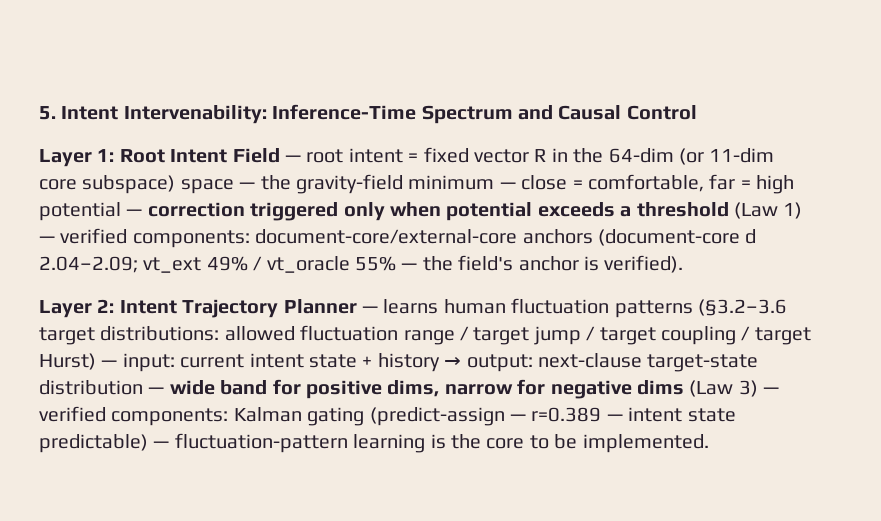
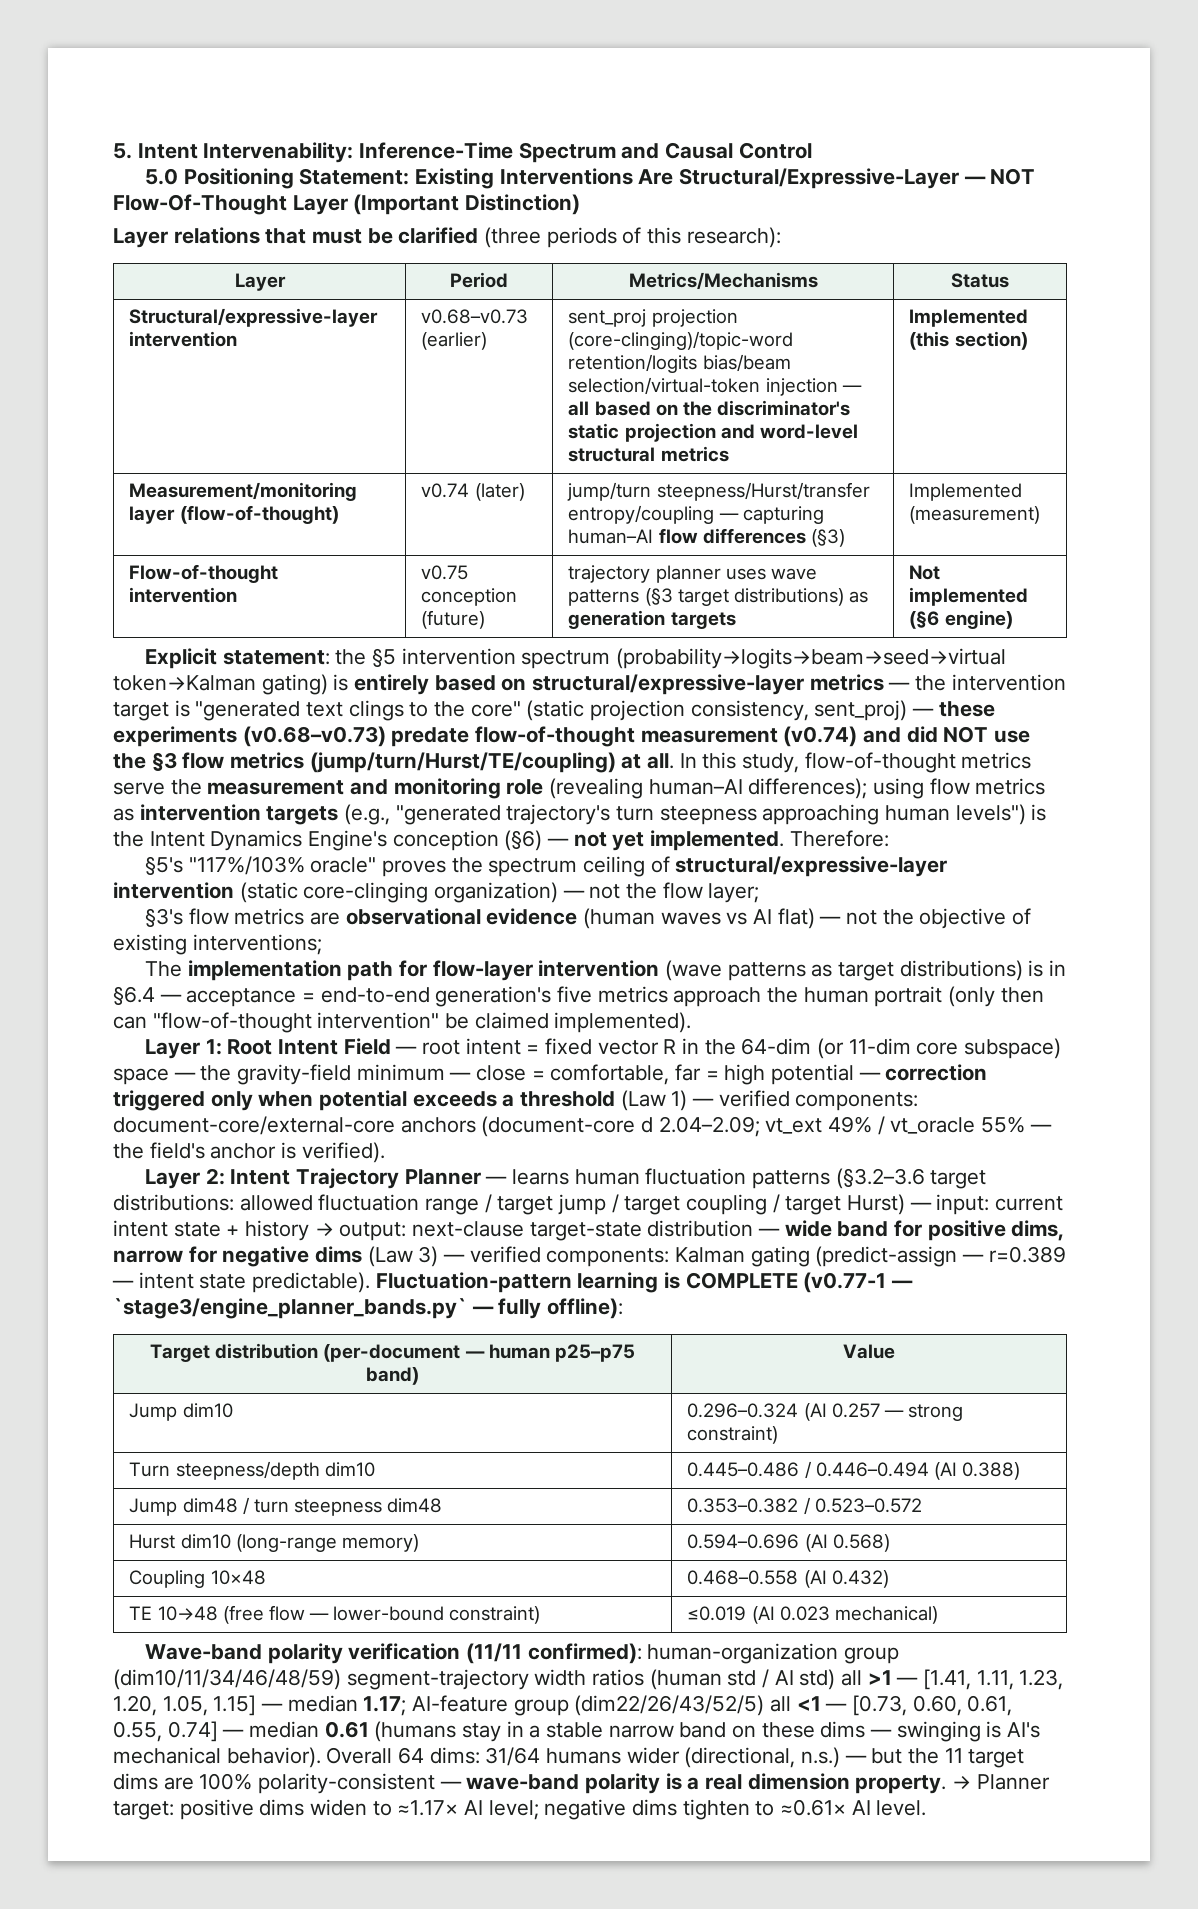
(697, 112) none -> [144,168,1036,189] [113,194,581,215] [113,227,781,248] [234,273,286,291] [450,272,508,288] [628,272,818,290] [951,273,1009,288] [129,308,379,327] [129,331,238,347] [421,309,529,324] [421,332,488,350] [568,309,738,327] [568,331,794,350] [568,354,791,373] [568,377,862,396] [568,400,850,416] [568,423,858,442] [568,446,729,462] [909,309,1029,327] [909,331,1028,350] [129,482,358,501] [129,505,339,524] [421,483,525,501] [567,482,870,501] [568,505,824,524] [568,528,845,547] [909,483,1023,501] [909,506,1041,524] [129,564,279,583] [129,587,238,603] [421,565,469,580] [421,588,518,606] [421,610,486,629] [568,565,817,583] [568,588,868,606] [568,610,736,629] [909,565,941,580] [909,587,1029,606] [909,610,1013,629] [144,648,1006,669] [113,674,1066,695] [113,700,995,721] [113,726,1031,747] [113,752,1032,773] [113,778,1046,799] [113,804,1047,825] [113,830,889,851] [144,856,948,877] [113,882,760,903] [144,908,1031,929] [113,934,322,955] [144,960,1066,981] [113,986,1044,1007] [113,1012,692,1033] // 5.0 Positioning Statement: Existing Interventions Are Structural/Expressive-Layer — NOT Flow-Of-Thought Layer (Important Distinction) // Layer relations that must be clarified (three periods of this research): // Layer | Period | Metrics/Mechanisms | Status // Structural/expressive-layer intervention | v0.68–v0.73 (earlier) | sent_proj projection (core-clinging)/topic-word retention/logits bias/beam selection/virtual-token injection — all based on the discriminator's static projection and word-level structural metrics | Implemented (this section) // Measurement/monitoring layer (flow-of-thought) | v0.74 (later) | jump/turn steepness/Hurst/transfer entropy/coupling — capturing human–AI flow differences (§3) | Implemented (measurement) // Flow-of-thought intervention | v0.75 conception (future) | trajectory planner uses wave patterns (§3 target distributions) as generation targets | Not implemented (§6 engine) // Explicit statement: the §5 intervention spectrum (probability→logits→beam→seed→virtual token→Kalman gating) is entirely based on structural/expressive-layer metrics — the intervention target is "generated text clings to the core" (static projection consistency, sent_proj) — these experiments (v0.68–v0.73) predate flow-of-thought measurement (v0.74) and did NOT use the §3 flow metrics (jump/turn/Hurst/TE/coupling) at all. In this study, flow-of-thought metrics serve the measurement and monitoring role (revealing human–AI differences); using flow metrics as intervention targets (e.g., "generated trajectory's turn steepness approaching human levels") is the Intent Dynamics Engine's conception (§6) — not yet implemented. Therefore: // §5's "117%/103% oracle" proves the spectrum ceiling of structural/expressive-layer intervention (static core-clinging organization) — not the flow layer; // §3's flow metrics are observational evidence (human waves vs AI flat) — not the objective of existing interventions; // The implementation path for flow-layer intervention (wave patterns as target distributions) is in §6.4 — acceptance = end-to-end generation's five metrics approach the human portrait (only then can "flow-of-thought intervention" be claimed implemented).
[39,433,709,453] predictable) — fluctuation-pattern learning is the core to be implemented. -> [252,1272,914,1293] [113,1298,624,1319] [150,1343,635,1362] [366,1367,419,1385] [843,1344,895,1359] [129,1403,233,1421] [687,1403,963,1421] [687,1426,779,1444] [129,1461,375,1480] [687,1461,1020,1480] [129,1497,443,1516] [687,1497,922,1515] [129,1534,419,1552] [687,1534,890,1552] [129,1570,266,1588] [687,1570,889,1588] [129,1605,541,1624] [687,1606,938,1624] [144,1643,899,1664] [113,1669,1064,1690] [113,1695,1013,1716] [113,1721,1041,1742] [113,1747,1025,1768] [113,1773,1050,1794] [113,1799,927,1820] predictable). Fluctuation-pattern learning is COMPLETE (v0.77-1 — `stage3/engine_planner_bands.py` — fully offline): // Target distribution (per-document — human p25–p75 band) | Value // Jump dim10 | 0.296–0.324 (AI 0.257 — strong constraint) // Turn steepness/depth dim10 | 0.445–0.486 / 0.446–0.494 (AI 0.388) // Jump dim48 / turn steepness dim48 | 0.353–0.382 / 0.523–0.572 // Hurst dim10 (long-range memory) | 0.594–0.696 (AI 0.568) // Coupling 10×48 | 0.468–0.558 (AI 0.432) // TE 10→48 (free flow — lower-bound constraint) | ≤0.019 (AI 0.023 mechanical) // Wave-band polarity verification (11/11 confirmed): human-organization group (dim10/11/34/46/48/59) segment-trajectory width ratios (human std / AI std) all >1 — [1.41, 1.11, 1.23, 1.20, 1.05, 1.15] — median 1.17; AI-feature group (dim22/26/43/52/5) all <1 — [0.73, 0.60, 0.61, 0.55, 0.74] — median 0.61 (humans stay in a stable narrow band on these dims — swinging is AI's mechanical behavior). Overall 64 dims: 31/64 humans wider (directional, n.s.) — but the 11 target dims are 100% polarity-consistent — wave-band polarity is a real dimension property. → Planner target: positive dims widen to ≈1.17× AI level; negative dims tighten to ≈0.61× AI level.

